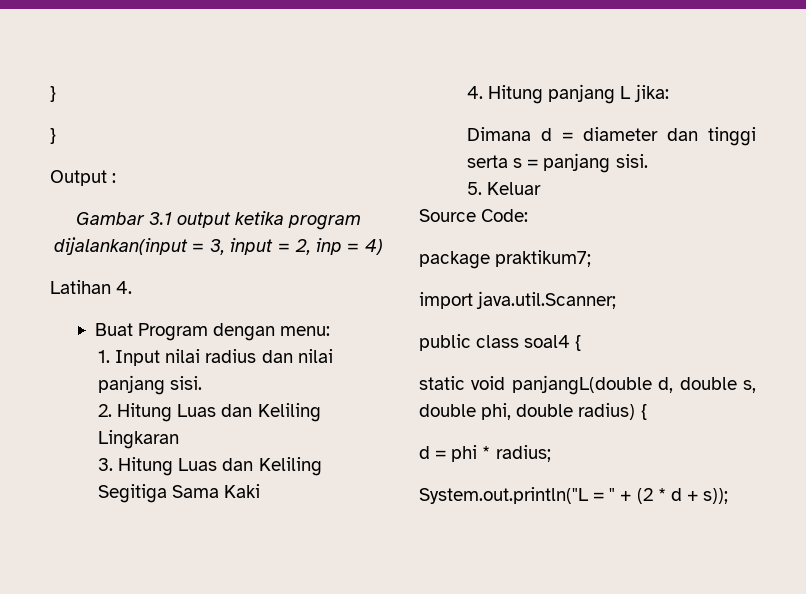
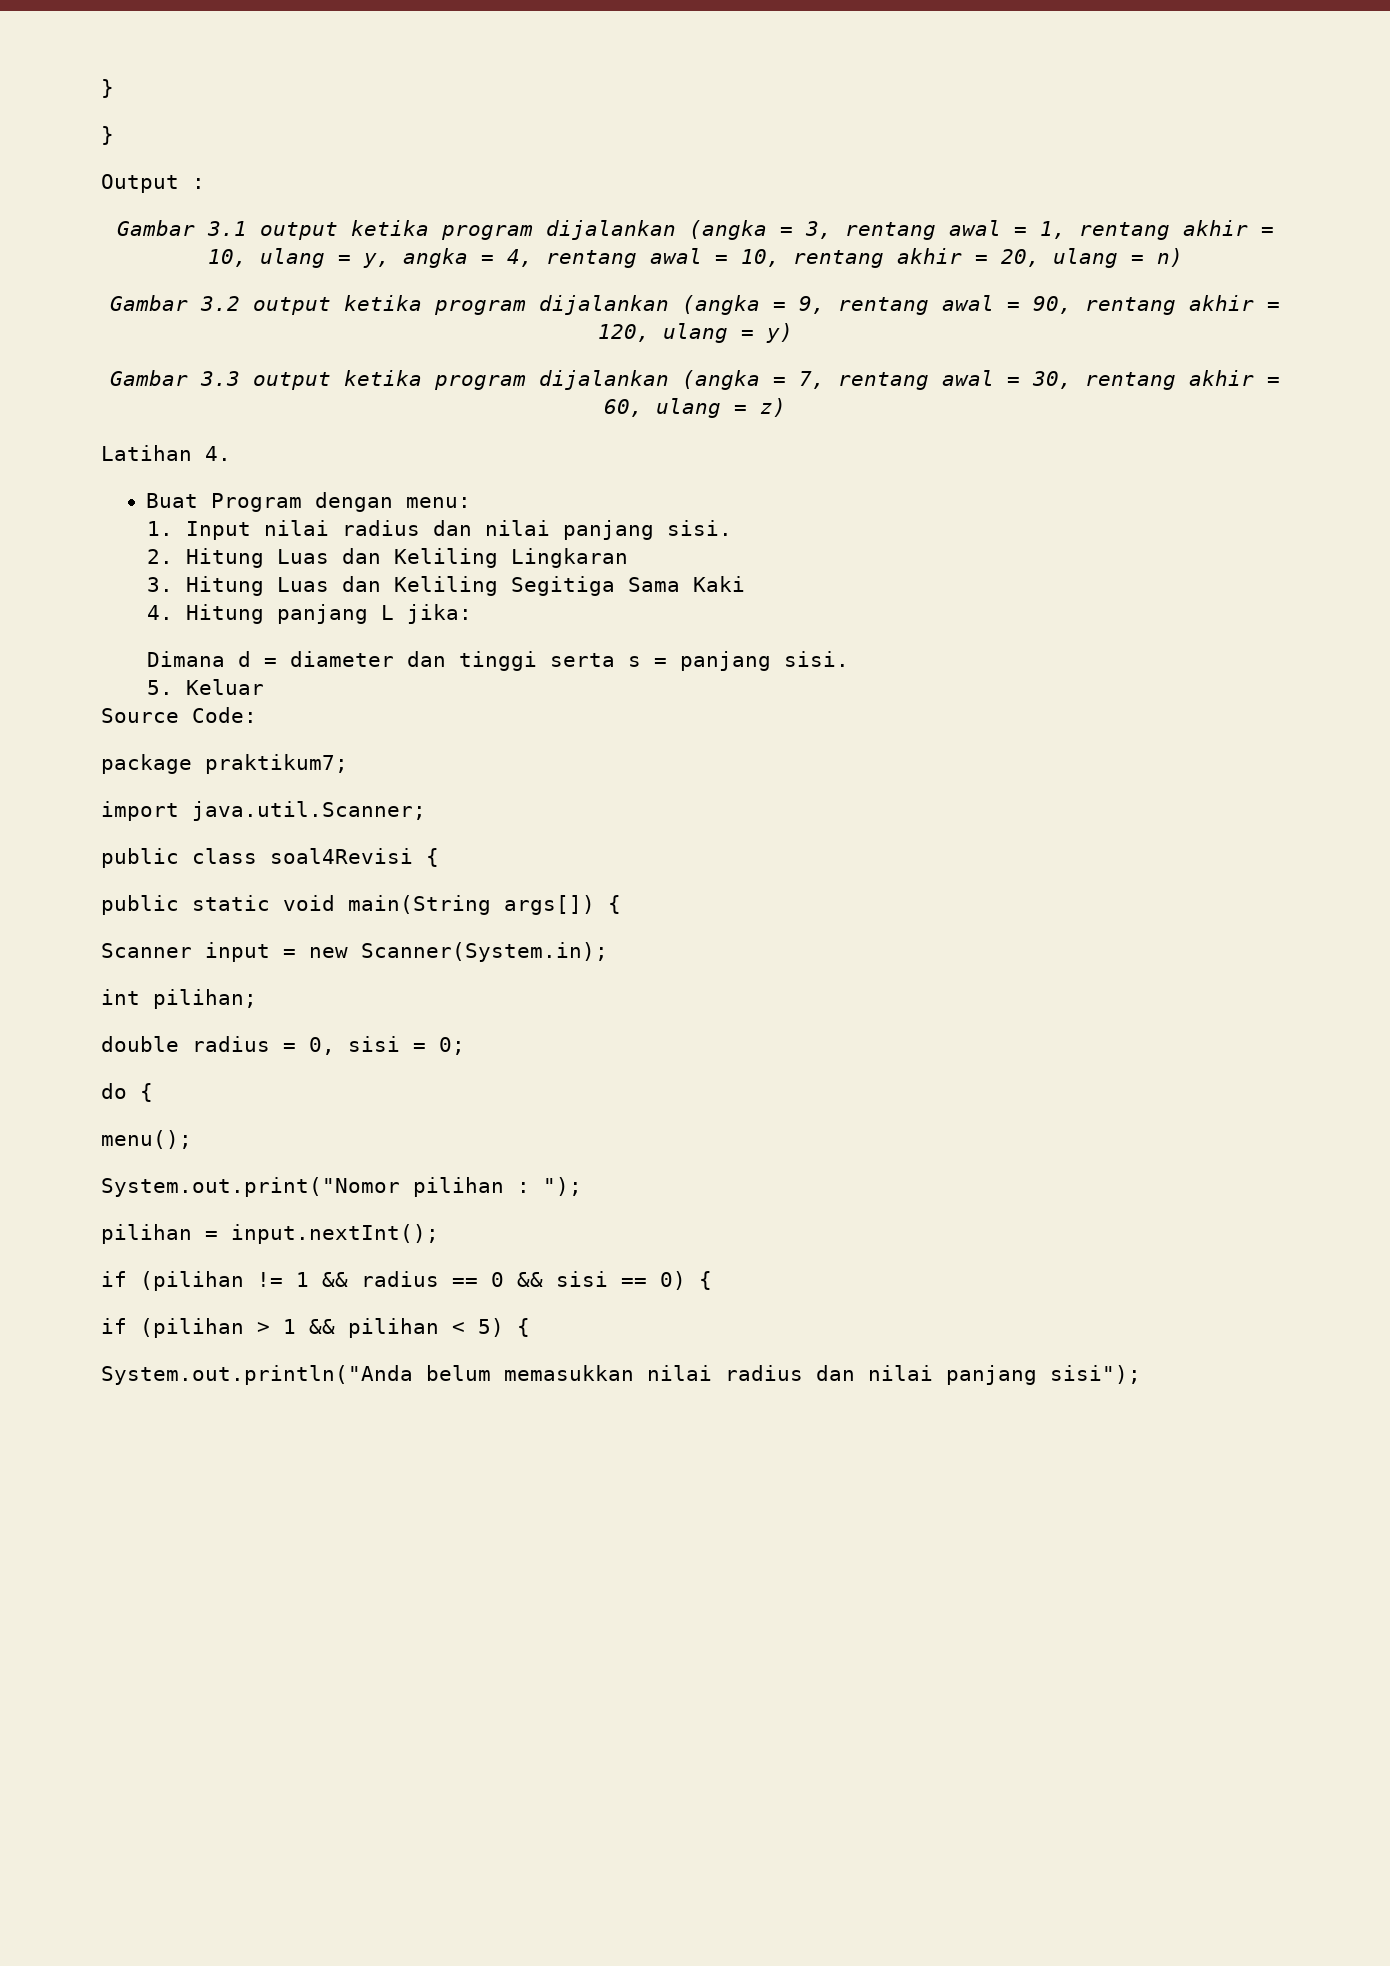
[53,237,384,255] dijalankan(input = 3, input = 2, inp = 4) -> [545,220,1274,240] [207,248,1183,268] [110,295,1280,315] [597,323,793,343] [110,370,1280,390] [604,398,786,418] dijalankan (angka = 3, rentang awal = 1, rentang akhir = 10, ulang = y, angka = 4, rentang awal = 10, rentang akhir = 20, ulang = n) // Gambar 3.2 output ketika program dijalankan (angka = 9, rentang awal = 90, rentang akhir = 120, ulang = y) // Gambar 3.3 output ketika program dijalankan (angka = 7, rentang awal = 30, rentang akhir = 60, ulang = z)
[524,335,582,351] soal4 { // -> [270,848,439,867] [101,895,179,915] soal4Revisi { // public
[511,375,756,395] [419,403,647,420] [419,445,551,462] [419,487,729,504] panjangL(double d, double s, double phi, double radius) { // d = phi * radius; // System.out.println("L = " + (2 * d + s)); -> [348,895,621,915] [101,942,608,962] [101,989,257,1009] [101,1036,465,1055] [101,1083,153,1102] [101,1130,192,1149] [101,1177,582,1197] [101,1224,439,1244] [101,1271,712,1291] [101,1318,530,1338] [101,1365,1141,1385] main(String args[]) { // Scanner input = new Scanner(System.in); // int pilihan; // double radius = 0, sisi = 0; // do { // menu(); // System.out.print("Nomor pilihan : "); // pilihan = input.nextInt(); // if (pilihan != 1 && radius == 0 && sisi == 0) { // if (pilihan > 1 && pilihan < 5) { // System.out.println("Anda belum memasukkan nilai radius dan nilai panjang sisi");

